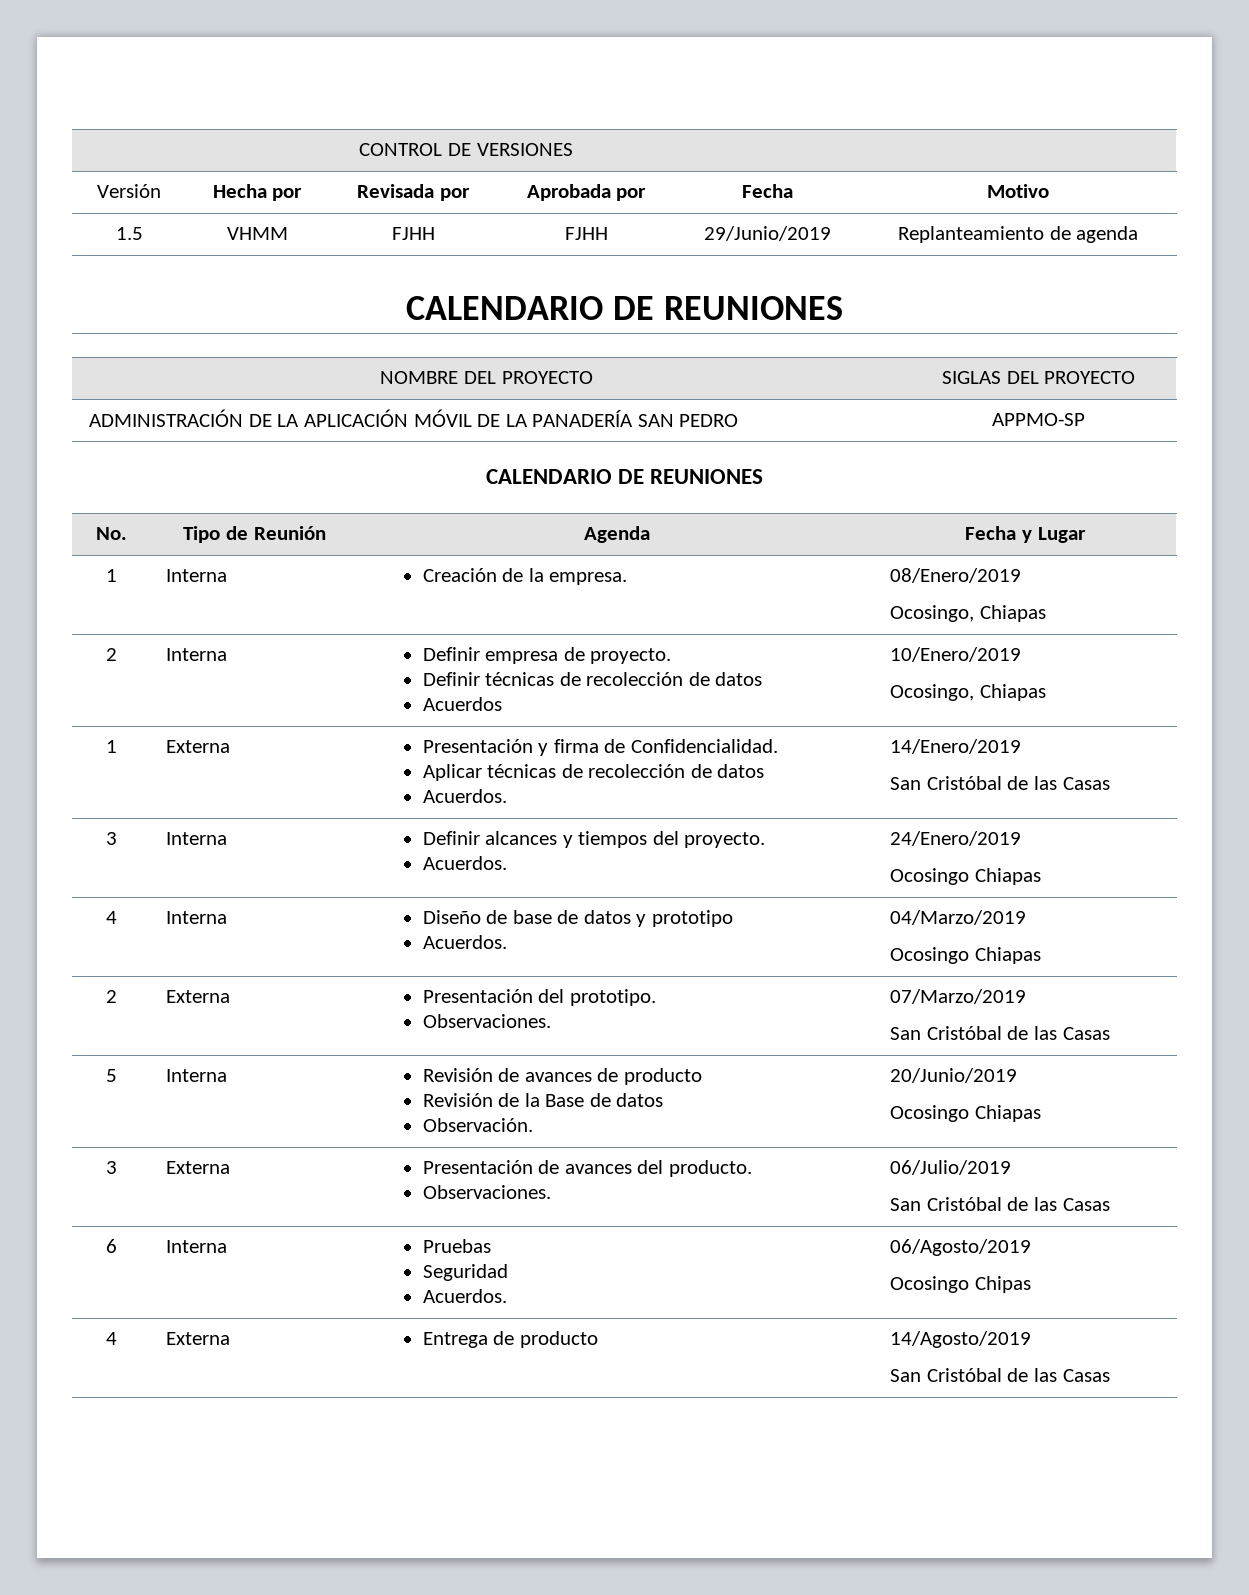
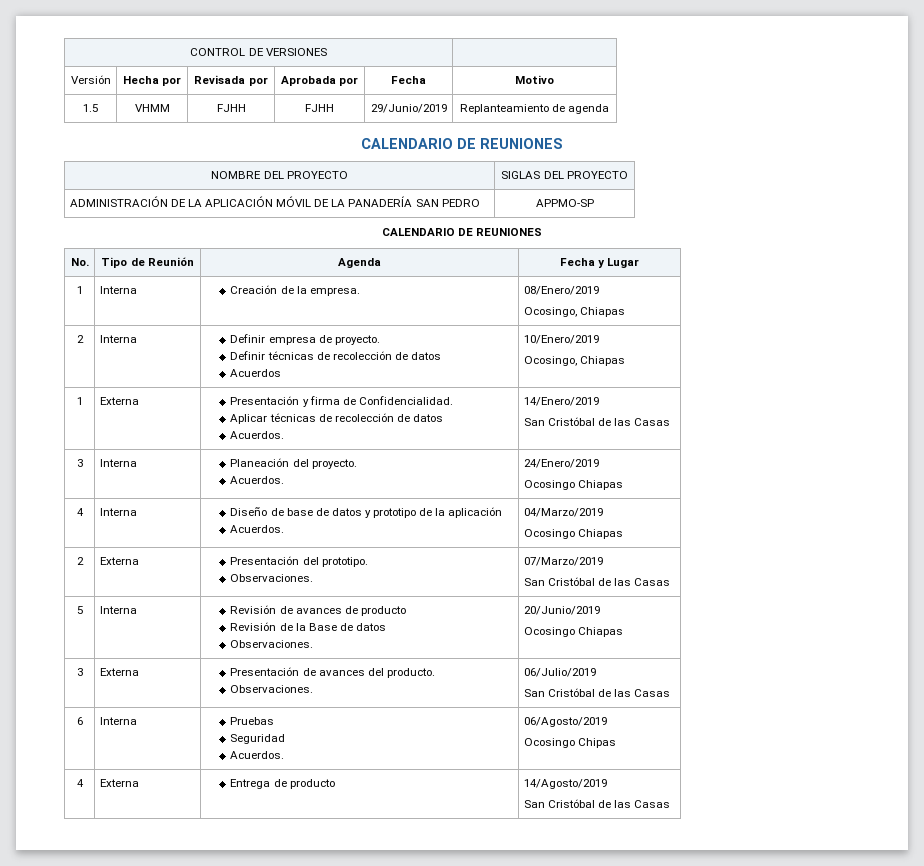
[422,831,648,848] Definir alcances y tiempos -> [230,458,290,467] Planeación
(734, 918) none -> [419,507,503,518] de la aplicación
[422,1118,533,1132] Observación. -> [230,640,314,648] Observaciones.

